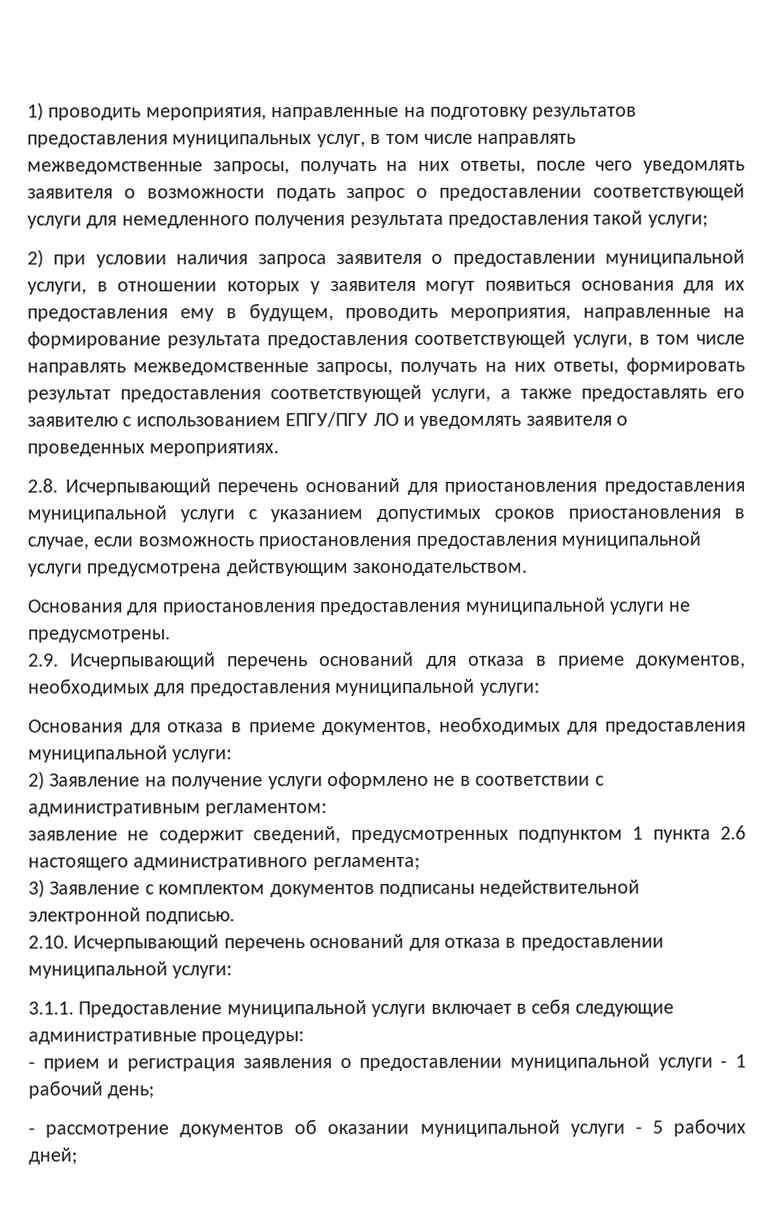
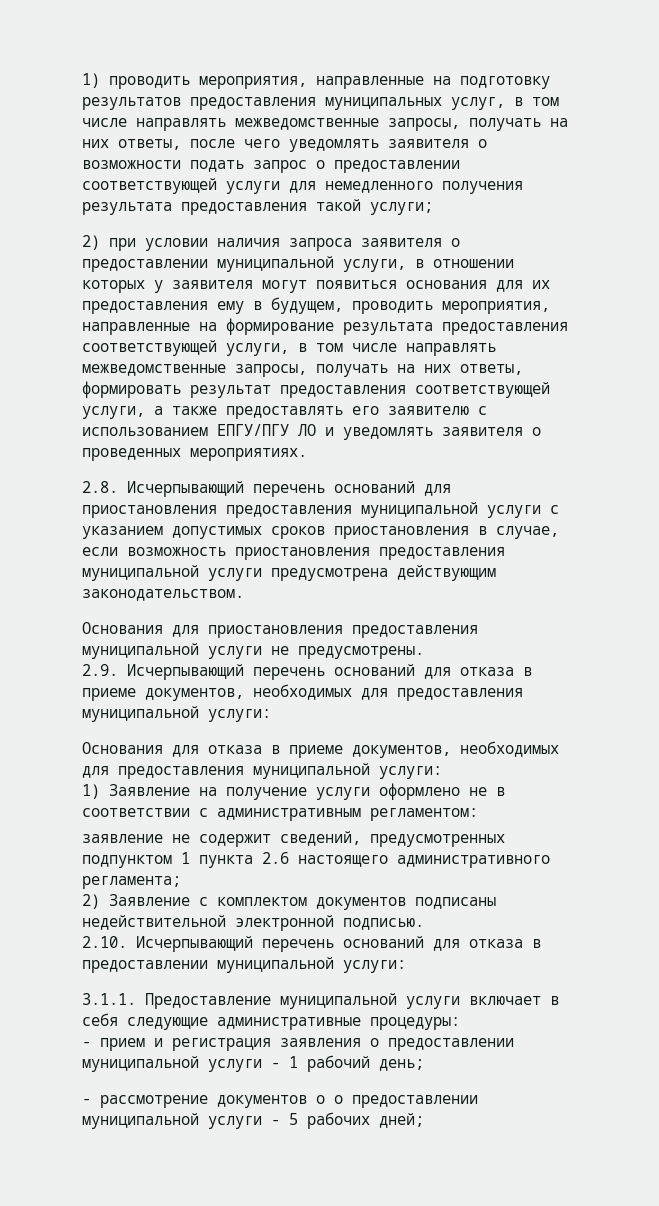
[28,771,45,790] 2) -> [82,784,100,799] 1)
[28,879,45,898] 3) -> [82,894,100,909] 2)
[294,1119,410,1135] об оказании -> [316,1095,478,1108] о о предоставлении

